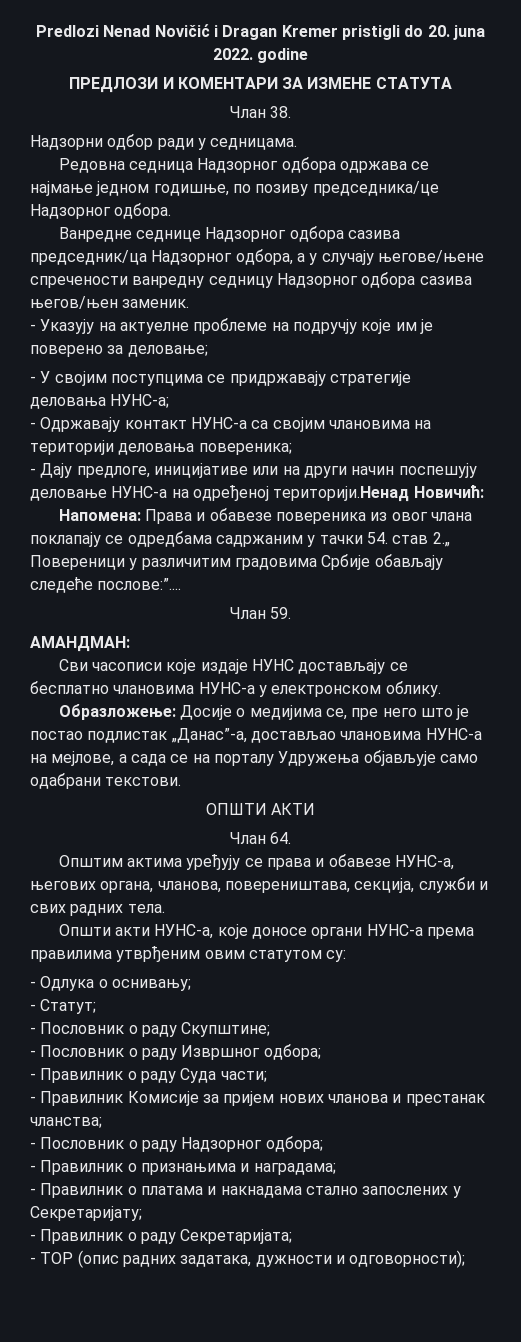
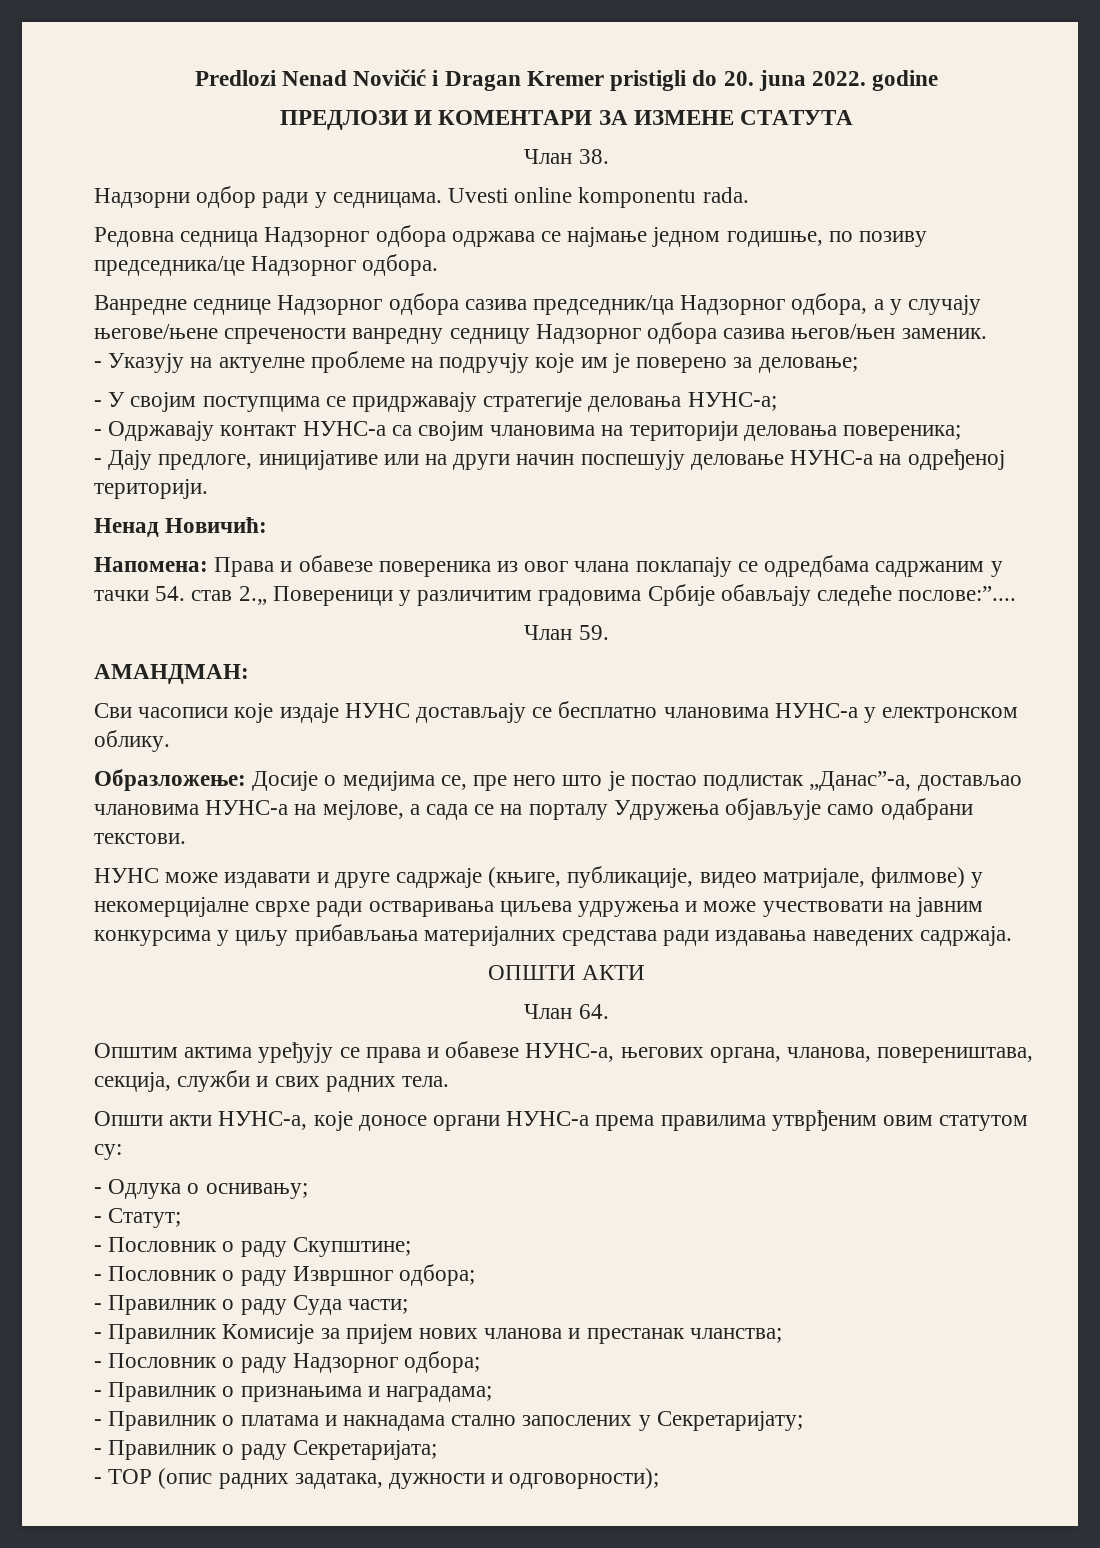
(298, 144) none -> [448,187,749,208] Uvesti online komponentu rada.
[273,486,410,502] територији.Ненад -> [94,479,208,499] [94,518,159,537] територији. // Ненад
(182, 781) none -> [94,866,984,888] [94,897,984,917] [94,924,1012,946] // НУНС може издавати и друге садржаје (књиге, публикације, видео матријале, филмове) у некомерцијалне сврхе ради остваривања циљева удружења и може учествовати на јавним конкурсима у циљу прибављања материјалних средстава ради издавања наведених садржаја.

